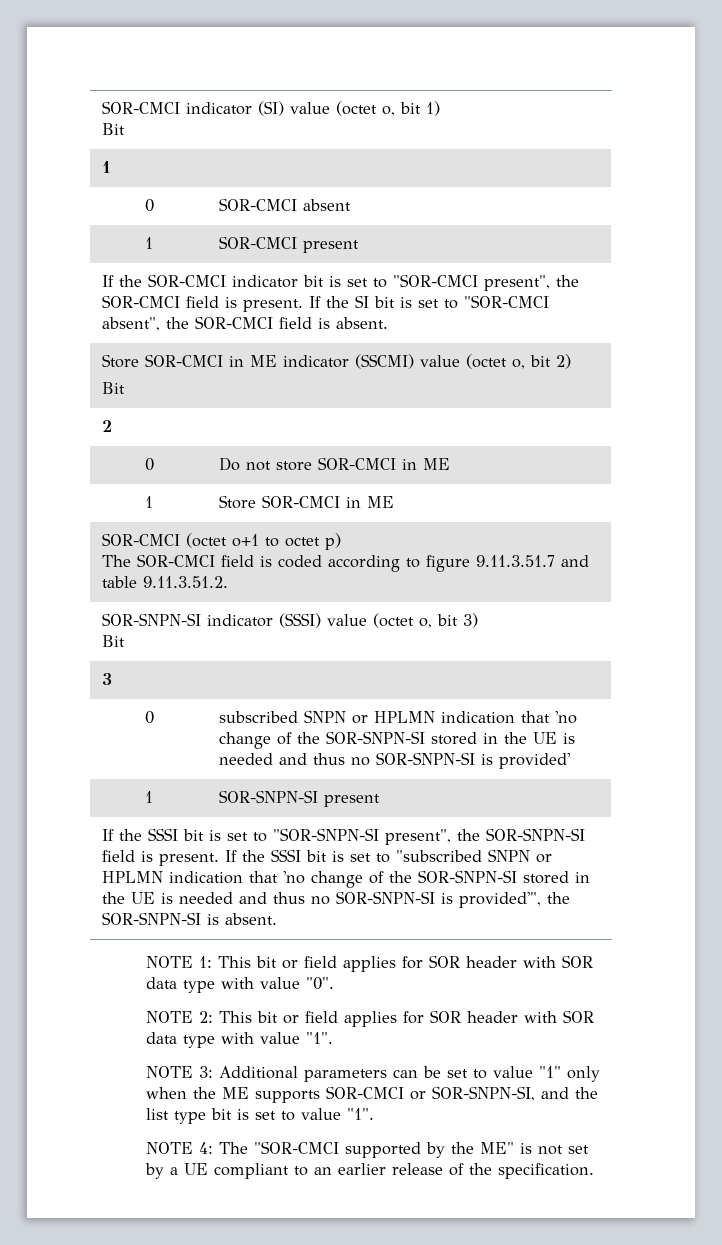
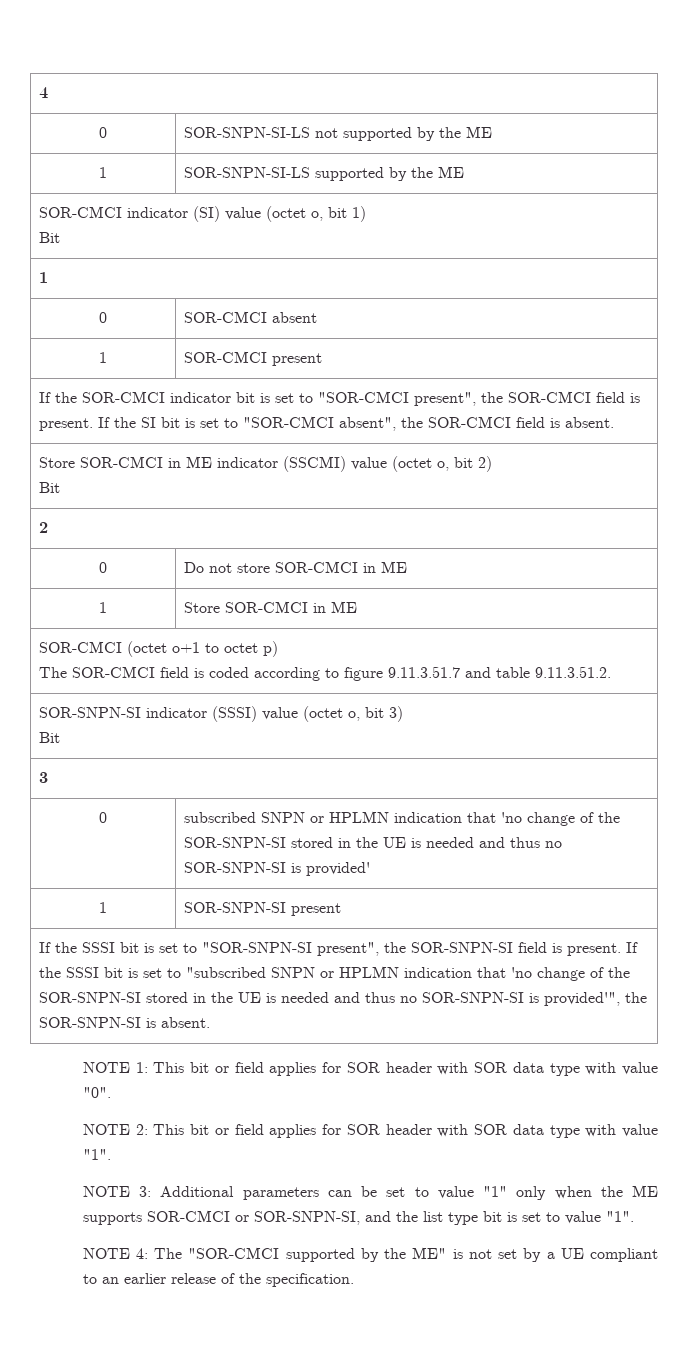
(102, 107) none -> [38,87,48,99] [99,127,107,138] [183,126,492,141] [99,167,107,178] [183,166,464,181] 4 // 0 | SOR-SNPN-SI-LS not supported by the ME // 1 | SOR-SNPN-SI-LS supported by the ME //

